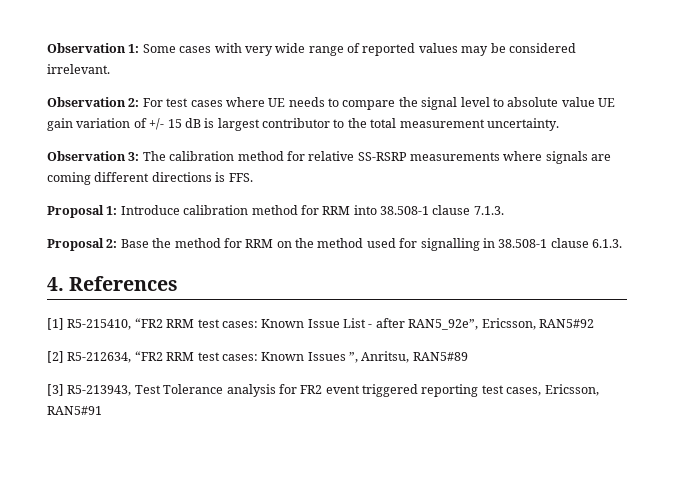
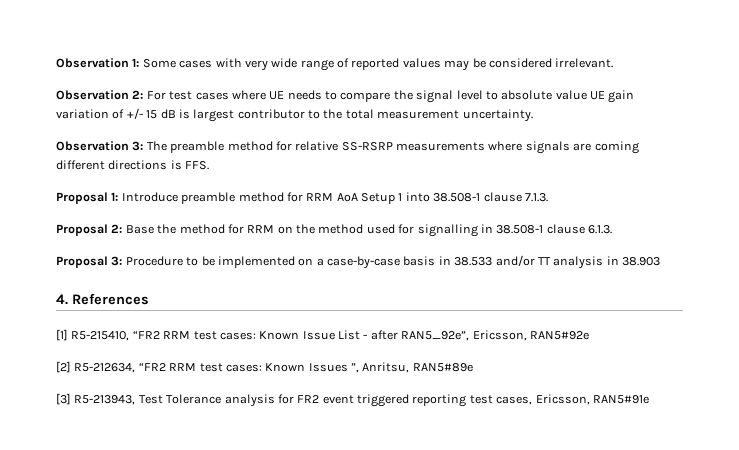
[169,151,235,161] calibration -> [170,141,225,153] preamble
[183,205,351,215] calibration method for RRM -> [181,192,403,204] preamble method for RRM AoA Setup 1
(622, 243) none -> [56,255,660,269] // Proposal 3: Procedure to be implemented on a case-by-case basis in 38.533 and/or TT analysis in 38.903
[538,319,594,328] RAN5#92 -> [529,331,589,340] RAN5#92e
[412,352,468,361] RAN5#89 -> [412,363,473,372] RAN5#89e
[47,406,102,415] RAN5#91 -> [592,395,649,404] RAN5#91e

